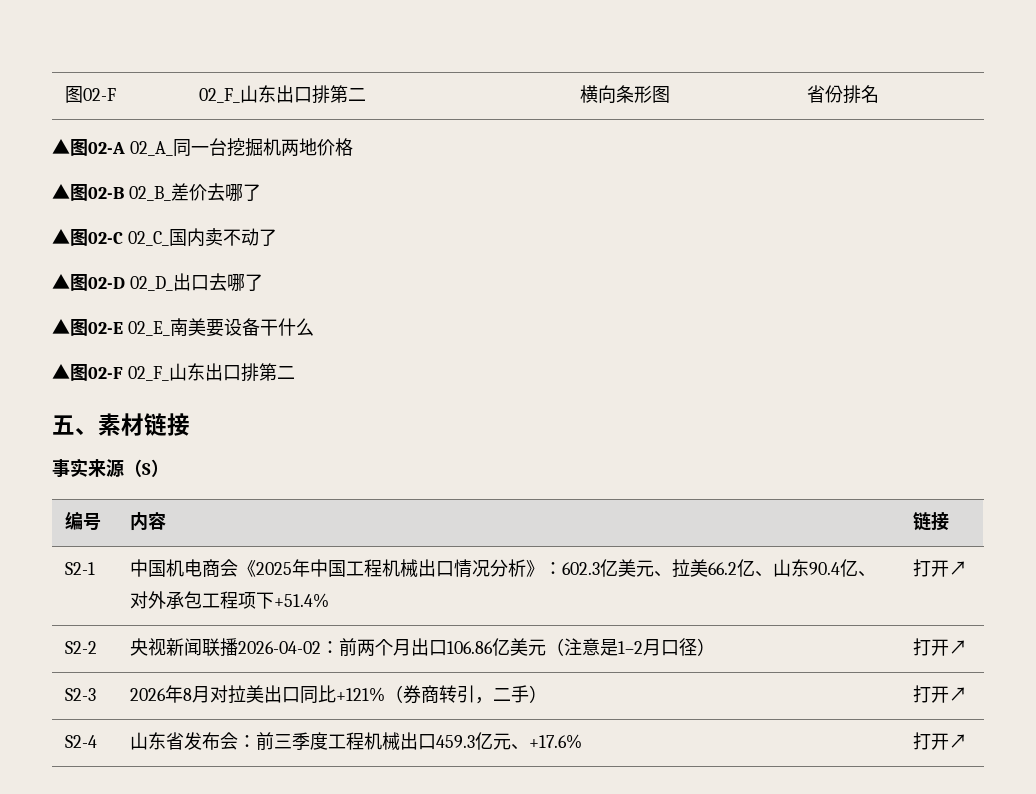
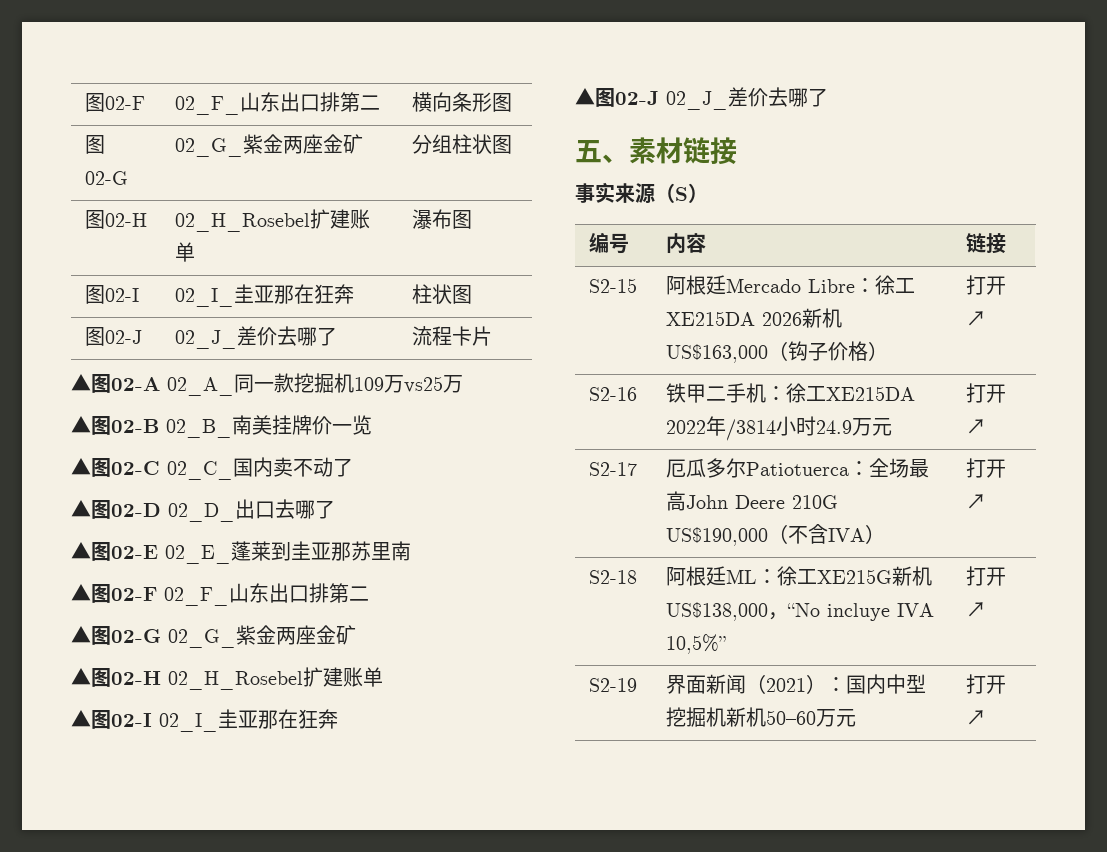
[806,85,879,104] | 省份排名 -> [85,135,106,154] [85,171,129,185] [175,134,364,157] [412,134,513,154] [85,210,148,229] [175,209,371,232] [175,242,196,262] [412,209,473,229] [85,285,140,304] [175,284,355,307] [412,284,473,304] [85,327,143,346] [175,326,338,349] [412,326,493,346] // 图02-G | 02_G_紫金两座金矿 | 分组柱状图 // 图02-H | 02_H_Rosebel扩建账单 | 瀑布图 // 图02-I | 02_I_圭亚那在狂奔 | 柱状图 // 图02-J | 02_J_差价去哪了 | 流程卡片
[208,138,353,157] 台挖掘机两地价格 -> [274,373,463,393] 款挖掘机109万vs25万
[170,183,261,202] 差价去哪了 -> [232,415,372,435] 南美挂牌价一览
[169,318,314,337] 南美要设备干什么 -> [231,541,411,561] 蓬莱到圭亚那苏里南
(295, 372) none -> [71,625,356,648] [71,667,383,690] [71,709,338,732] [575,87,828,110] // ▲图02-G 02_G_紫金两座金矿 // ▲图02-H 02_H_Rosebel扩建账单 // ▲图02-I 02_I_圭亚那在狂奔 // ▲图02-J 02_J_差价去哪了
[64,562,95,575] [129,559,876,578] [129,591,329,609] [912,559,967,577] [64,641,97,654] [129,638,715,657] [912,638,967,656] [64,688,96,701] [129,685,547,704] [912,685,967,703] [64,735,97,748] [129,732,582,750] S2-1 | 中国机电商会《2025年中国工程机械出口情况分析》：602.3亿美元、拉美66.2亿、山东90.4亿、对外承包工程项下+51.4% | 打开↗ // S2-2 | 央视新闻联播2026-04-02：前两个月出口106.86亿美元（注意是1–2月口径） | 打开↗ // S2-3 | 2026年8月对拉美出口同比+121%（券商转引，二手） | 打开↗ // S2-4 | 山东省发布会：前三季度工程机械出口459.3亿元、+17.6% -> [589,278,638,293] [666,275,916,295] [666,308,843,328] [666,341,889,363] [966,275,1007,295] [966,311,987,326] [589,387,638,401] [666,383,916,403] [666,416,893,441] [966,383,1007,403] [966,419,987,434] [589,462,638,476] [666,458,930,478] [666,491,839,511] [666,524,886,546] [966,458,1007,478] [966,494,987,509] [589,570,638,584] [666,566,933,586] [666,602,935,621] [666,634,727,654] [966,566,1007,586] [966,602,987,617] [589,678,638,692] [666,674,927,694] [666,707,857,727] S2-15 | 阿根廷Mercado Libre：徐工XE215DA 2026新机US$163,000（钩子价格） | 打开↗ // S2-16 | 铁甲二手机：徐工XE215DA 2022年/3814小时24.9万元 | 打开↗ // S2-17 | 厄瓜多尔Patiotuerca：全场最高John Deere 210G US$190,000（不含IVA） | 打开↗ // S2-18 | 阿根廷ML：徐工XE215G新机US$138,000，“No incluye IVA 10,5%” | 打开↗ // S2-19 | 界面新闻（2021）：国内中型挖掘机新机50–60万元

